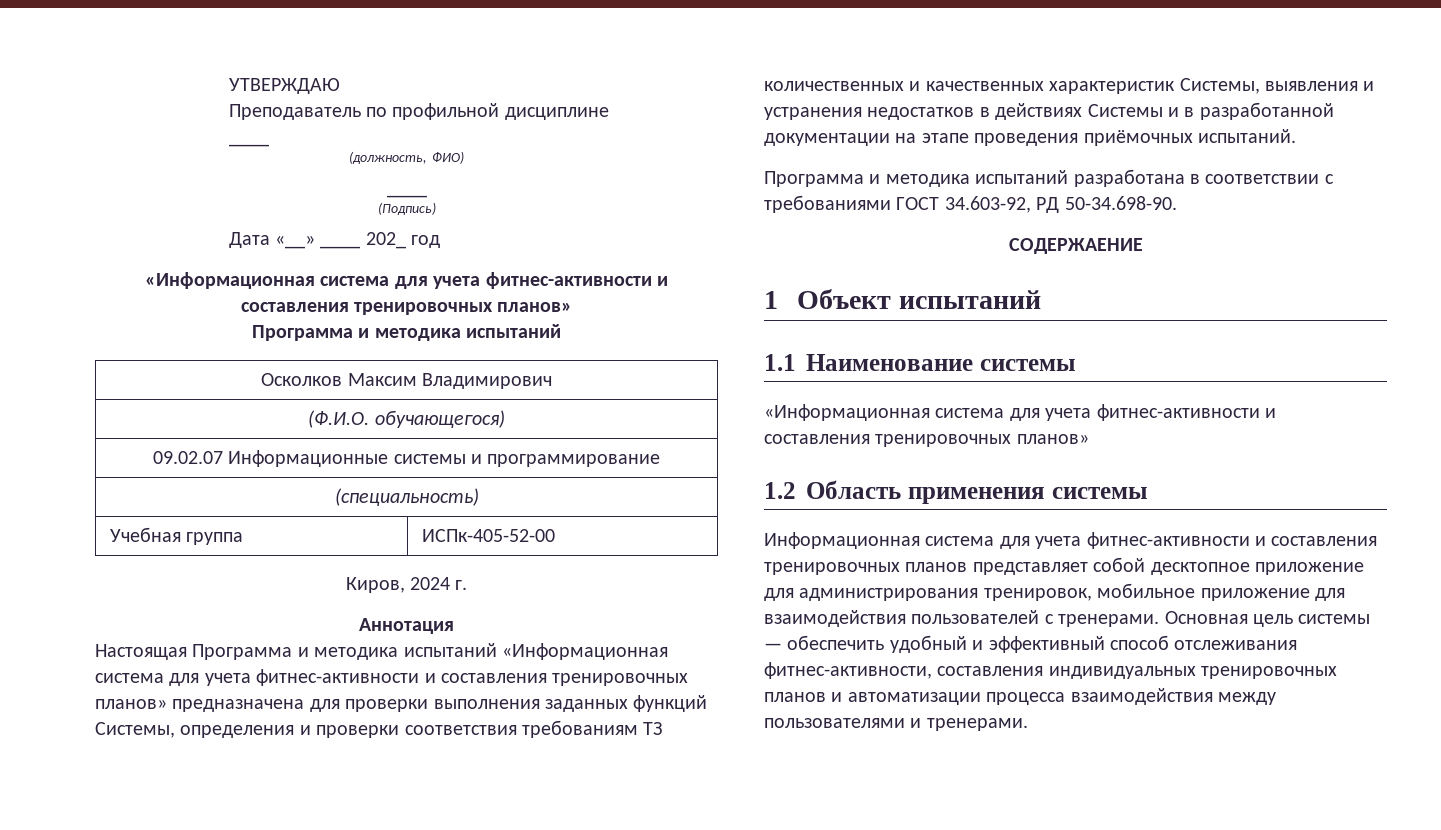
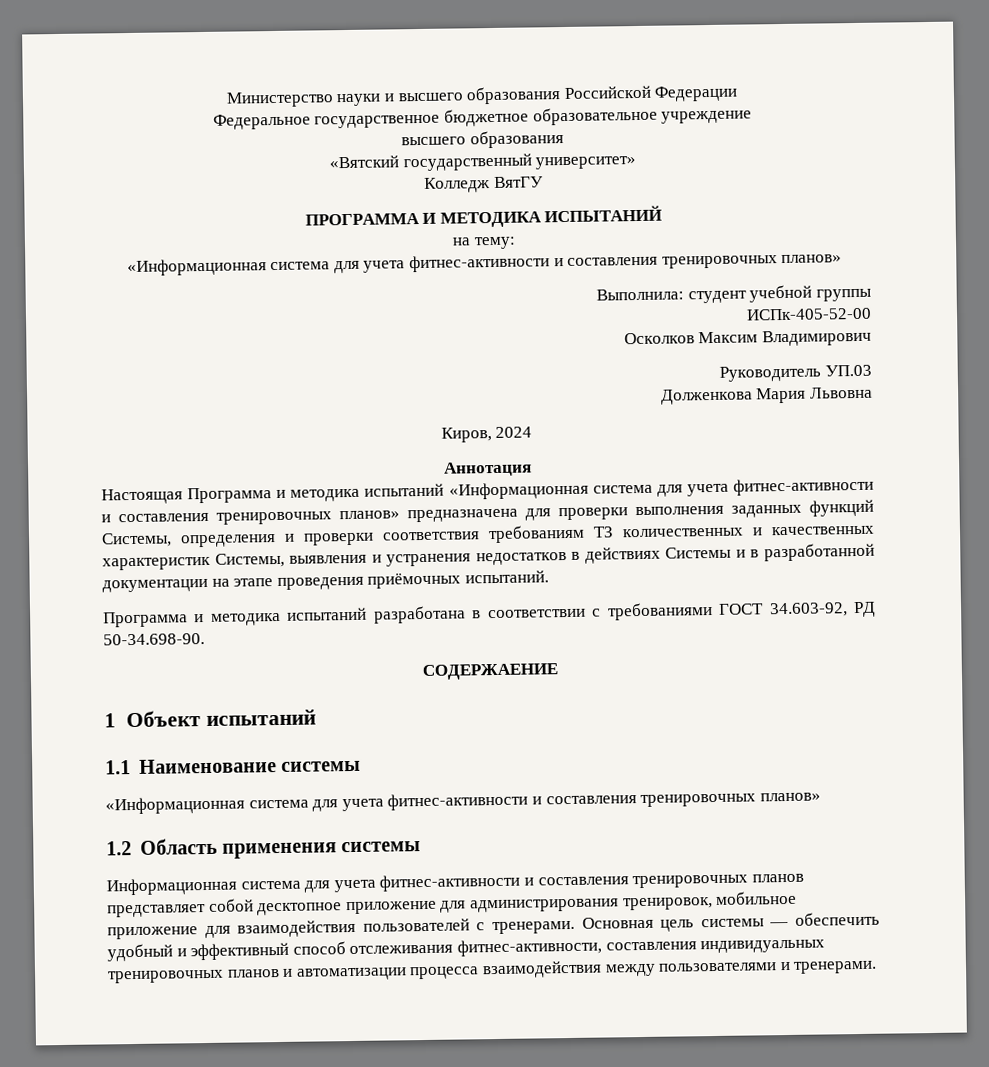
[228,78,340,94] [228,103,609,120] [228,143,269,147] [348,151,465,164] [386,194,427,198] [377,202,436,215] [228,232,441,249] [145,272,668,289] [240,302,573,315] [251,324,562,341] [261,373,552,389] [308,410,505,428] [152,450,661,467] [334,488,479,506] [109,527,244,545] [421,529,555,542] УТВЕРЖДАЮ // Преподаватель по профильной дисциплине // ____ // (должность, ФИО) // ____ // (Подпись) // Дата «__» ____ 202_ год // «Информационная система для учета фитнес-активности и составления тренировочных планов» // Программа и методика испытаний // Осколков Максим Владимирович // (Ф.И.О. обучающегося) // 09.02.07 Информационные системы и программирование // (специальность) // Учебная группа | ИСПк-405-52-00 -> [225,85,739,108] [212,106,753,130] [401,130,564,149] [328,153,637,172] [424,176,544,193] [304,205,663,228] [452,236,516,250] [126,254,843,277] [596,284,873,304] [746,307,872,321] [623,329,872,347] [719,364,872,382] [660,386,873,405] Министерство науки и высшего образования Российской Федерации // Федеральное государственное бюджетное образовательное учреждение // высшего образования // «Вятский государственный университет» // Колледж ВятГУ // ПРОГРАММА И МЕТОДИКА ИСПЫТАНИЙ // на тему: // «Информационная система для учета фитнес-активности и составления тренировочных планов» // Выполнила: студент учебной группы // ИСПк-405-52-00 // Осколков Максим Владимирович // Руководитель УП.03 // Долженкова Мария Львовна
[455,580,468,590] г. -> (533, 432) none

